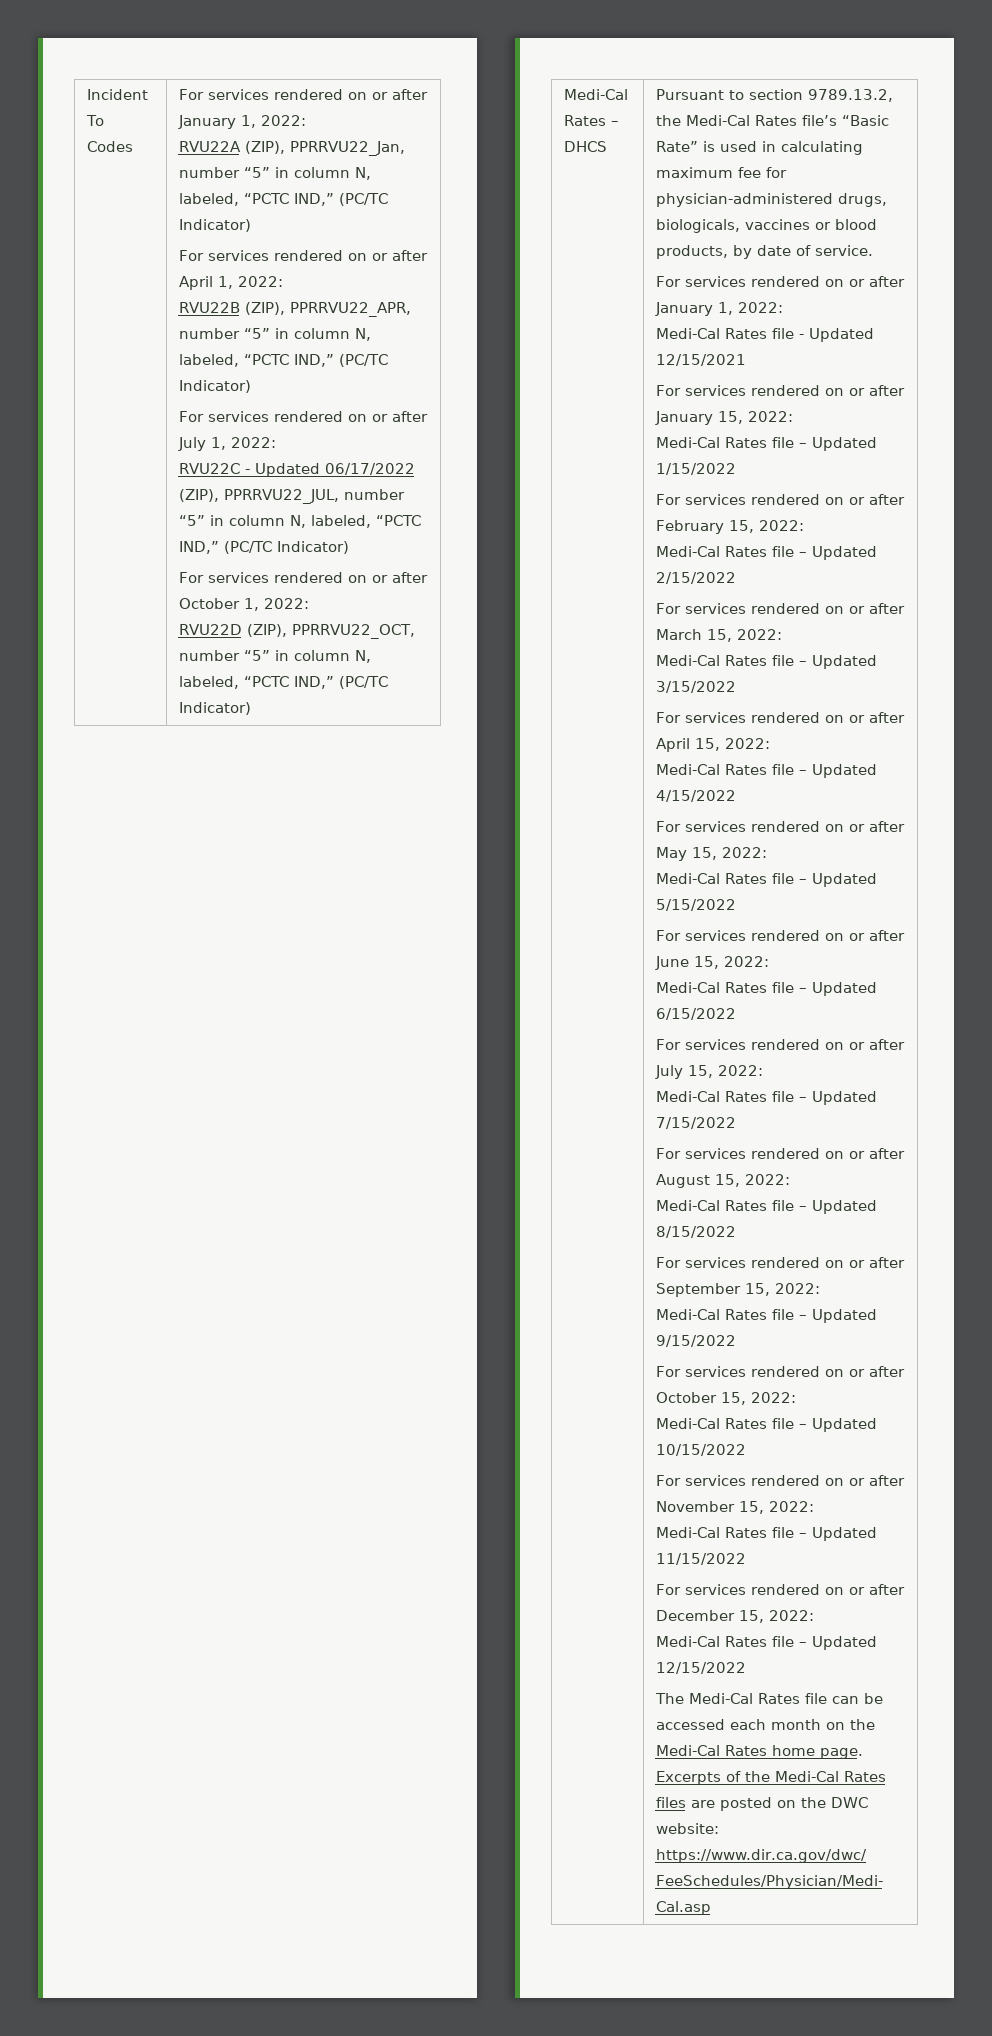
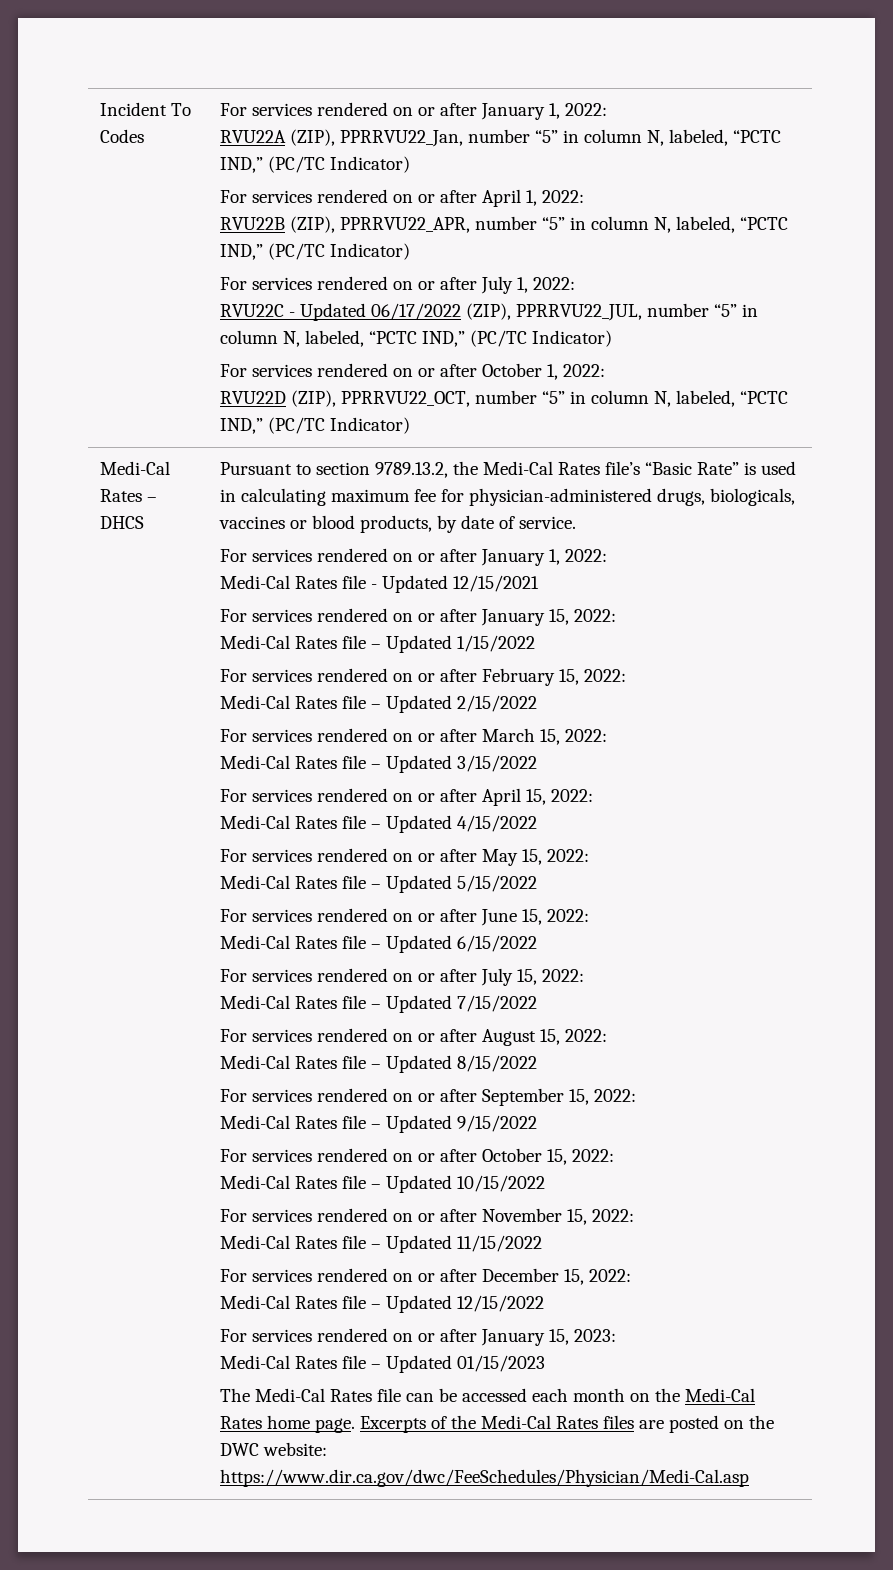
(746, 1668) none -> [219,1328,616,1346] [219,1355,545,1373] // For services rendered on or after January 15, 2023: // Medi-Cal Rates file – Updated 01/15/2023

